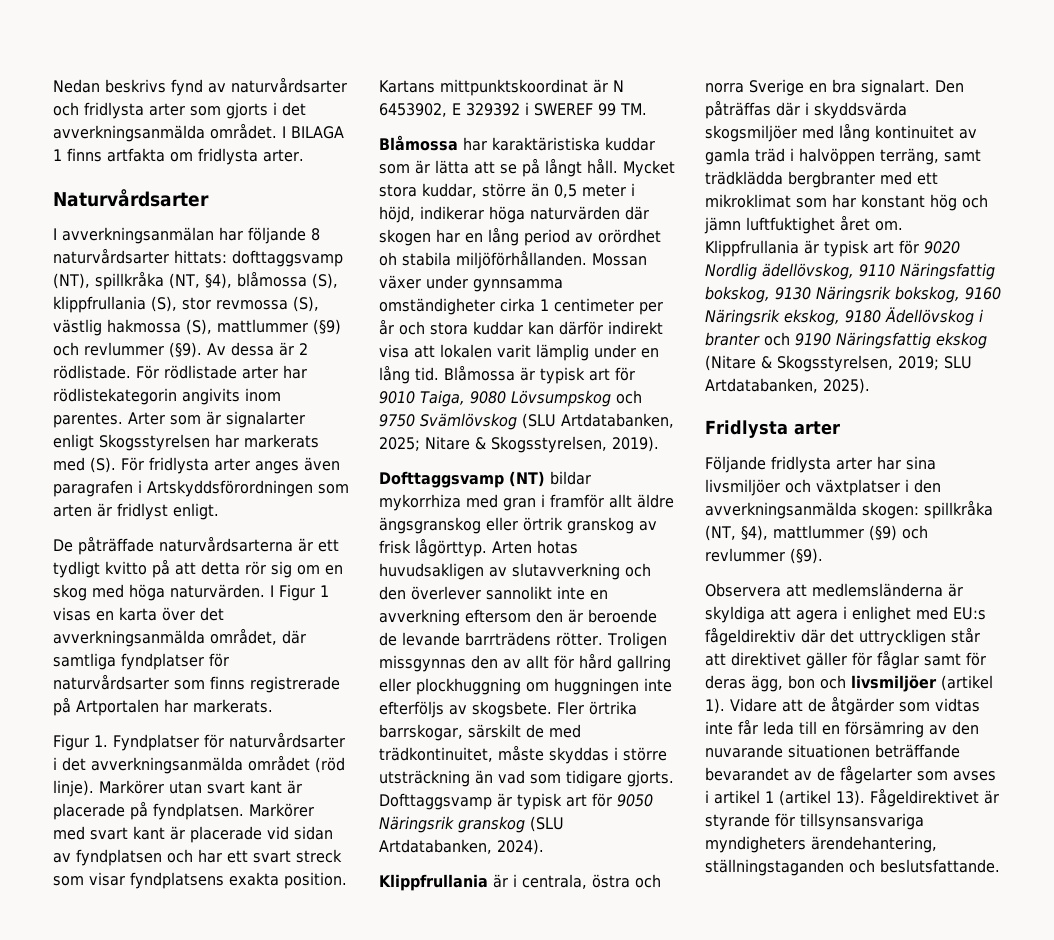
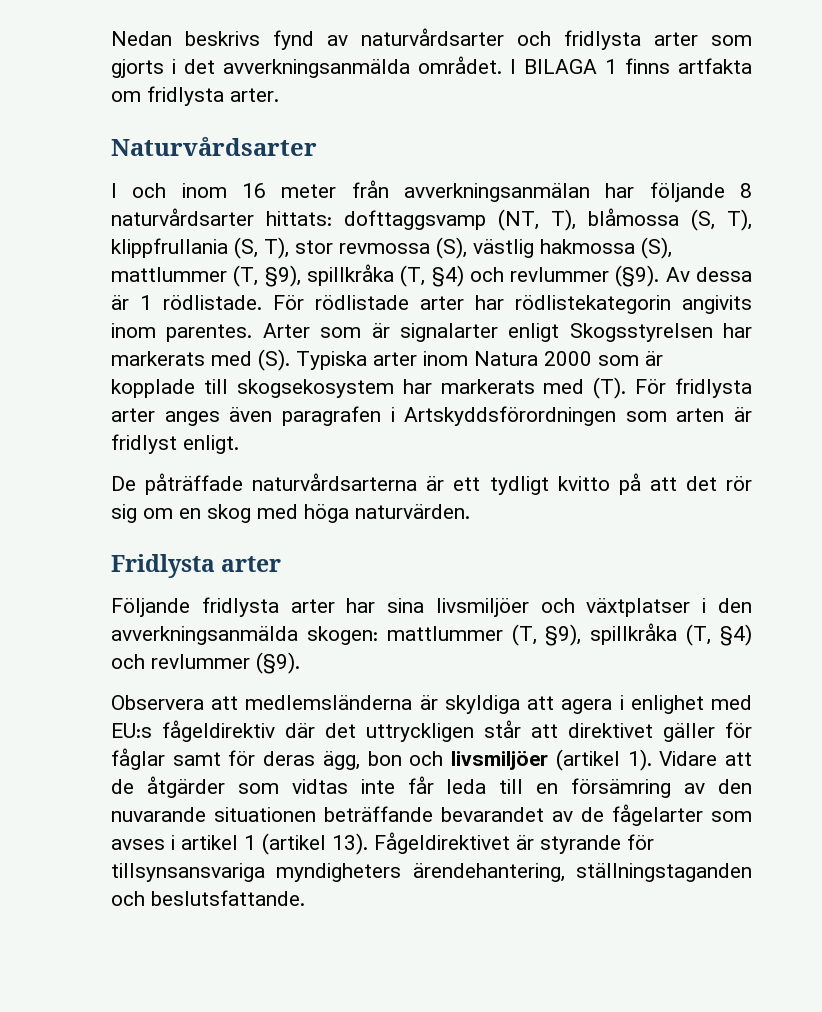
(57, 234) none -> [132,180,389,198] och inom 16 meter från
[53,271,338,290] [53,296,177,313] (NT), spillkråka (NT, §4), blåmossa (S), klippfrullania (S), -> [498,208,752,231] [111,237,289,259] (NT, T), blåmossa (S, T), klippfrullania (S, T),
[313,319,341,335] (§9) -> [233,264,464,287] (T, §9), spillkråka (T, §4)
[298,343,308,355] 2 -> [140,295,152,310] 1
(116, 465) none -> [296,351,663,370] [111,377,627,399] Typiska arter inom Natura 2000 som är kopplade till skogsekosystem har markerats med (T).
[201,561,240,575] detta -> [685,476,717,491] det
[270,584,329,601] [53,607,224,621] [53,628,306,647] [53,653,229,670] [53,674,340,693] [53,697,273,716] [53,732,345,751] [53,755,345,774] [53,780,302,797] [53,801,314,820] [53,826,333,843] [53,849,342,866] [53,872,347,889] [379,79,624,96] [379,102,647,117] [379,135,655,151] [379,158,675,177] [379,183,635,198] [379,206,649,223] [379,227,661,246] [379,250,647,269] [379,275,563,292] [379,298,663,315] [379,319,663,335] [379,344,659,361] [379,365,635,384] [379,390,642,407] [379,413,674,430] [379,436,659,453] [379,471,591,488] [379,494,674,511] [379,517,657,534] [379,538,578,557] [379,563,651,580] [379,586,608,600] [379,609,657,626] [379,632,667,649] [379,653,671,672] [379,678,672,695] [379,701,637,718] [379,724,581,741] [379,745,667,764] [379,770,674,787] [379,793,653,810] [379,816,564,833] [379,839,544,855] [379,874,661,891] [705,79,964,96] [705,100,907,119] [705,123,977,142] [705,148,981,165] [705,171,938,188] [705,194,988,211] [704,215,903,234] [705,240,960,257] [705,263,995,280] [705,286,1001,303] [705,307,983,326] [705,332,987,349] [705,355,972,372] [705,378,870,394] I Figur 1 visas en karta över det avverkningsanmälda området, där samtliga fyndplatser för naturvårdsarter som finns registrerade på Artportalen har markerats. // Figur 1. Fyndplatser för naturvårdsarter i det avverkningsanmälda området (röd linje). Markörer utan svart kant är placerade på fyndplatsen. Markörer med svart kant är placerade vid sidan av fyndplatsen och har ett svart streck som visar fyndplatsens exakta position. Kartans mittpunktskoordinat är N 6453902, E 329392 i SWEREF 99 TM. // Blåmossa har karaktäristiska kuddar som är lätta att se på långt håll. Mycket stora kuddar, större än 0,5 meter i höjd, indikerar höga naturvärden där skogen har en lång period av orördhet oh stabila miljöförhållanden. Mossan växer under gynnsamma omständigheter cirka 1 centimeter per år och stora kuddar kan därför indirekt visa att lokalen varit lämplig under en lång tid. Blåmossa är typisk art för 9010 Taiga, 9080 Lövsumpskog och 9750 Svämlövskog (SLU Artdatabanken, 2025; Nitare & Skogsstyrelsen, 2019). // Dofttaggsvamp (NT) bildar mykorrhiza med gran i framför allt äldre ängsgranskog eller örtrik granskog av frisk lågörttyp. Arten hotas huvudsakligen av slutavverkning och den överlever sannolikt inte en avverkning eftersom den är beroende de levande barrträdens rötter. Troligen missgynnas den av allt för hård gallring eller plockhuggning om huggningen inte efterföljs av skogsbete. Fler örtrika barrskogar, särskilt de med trädkontinuitet, måste skyddas i större utsträckning än vad som tidigare gjorts. Dofttaggsvamp är typisk art för 9050 Näringsrik granskog (SLU Artdatabanken, 2024). // Klippfrullania är i centrala, östra och norra Sverige en bra signalart. Den påträffas där i skyddsvärda skogsmiljöer med lång kontinuitet av gamla träd i halvöppen terräng, samt trädklädda bergbranter med ett mikroklimat som har konstant hög och jämn luftfuktighet året om. Klippfrullania är typisk art för 9020 Nordlig ädellövskog, 9110 Näringsfattig bokskog, 9130 Näringsrik bokskog, 9160 Näringsrik ekskog, 9180 Ädellövskog i branter och 9190 Näringsfattig ekskog (Nitare & Skogsstyrelsen, 2019; SLU Artdatabanken, 2025). -> (470, 511) none
[924,500,993,519] [705,525,897,541] spillkråka (NT, §4), mattlummer (§9) -> [386,623,752,646] mattlummer (T, §9), spillkråka (T, §4)

